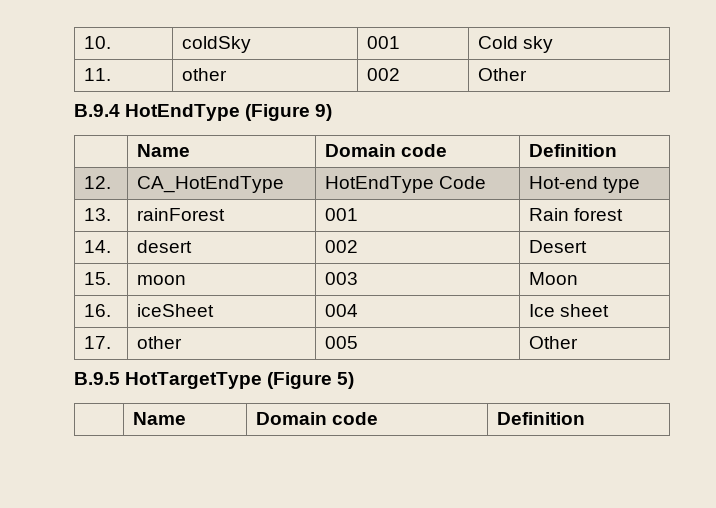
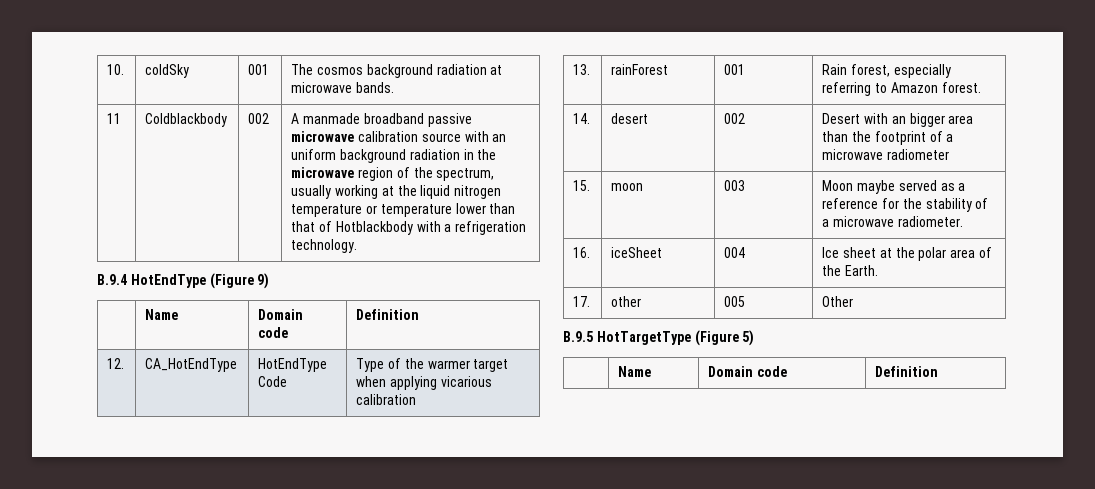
[478,36,554,53] [84,68,112,81] [182,68,228,81] [367,68,401,81] [478,68,528,81] Cold sky // 11. | other | 002 | Other -> [291,64,503,78] [291,82,395,93] [107,113,122,124] [145,113,228,127] [248,113,270,124] [291,113,472,127] [291,131,507,142] [291,149,497,163] [291,167,495,181] [291,185,502,199] [291,203,516,217] [291,221,527,235] [291,239,358,253] The cosmos background radiation at microwave bands. // 11 | Coldblackbody | 002 | A manmade broadband passive microwave calibration source with an uniform background radiation in the microwave region of the spectrum, usually working at the liquid nitrogen temperature or temperature lower than that of Hotblackbody with a refrigeration technology.
[529,176,641,193] [84,208,112,221] [137,208,226,221] [325,208,359,221] [529,208,624,221] [84,240,112,253] [137,240,193,253] [325,240,359,253] [529,240,588,253] [84,272,112,285] [137,275,187,285] [325,272,359,285] [529,272,579,285] Hot-end type // 13. | rainForest | 001 | Rain forest // 14. | desert | 002 | Desert // 15. | moon | 003 | Moon -> [356,358,509,372] [356,376,492,390] [356,394,417,405] [573,64,591,75] [611,64,669,75] [724,64,746,75] [822,64,951,78] [822,82,981,96] [573,113,591,124] [611,113,649,124] [724,113,746,124] [822,113,974,127] [822,131,954,145] [822,149,950,160] [573,180,591,191] [611,183,644,191] [724,180,746,191] [822,180,966,194] [822,198,989,212] [822,216,963,227] Type of the warmer target when applying vicarious calibration // 13. | rainForest | 001 | Rain forest, especially referring to Amazon forest. // 14. | desert | 002 | Desert with an bigger area than the footprint of a microwave radiometer // 15. | moon | 003 | Moon maybe served as a reference for the stability of a microwave radiometer.
(610, 310) none -> [879,247,992,261] [822,265,879,276] at the polar area of the Earth.

